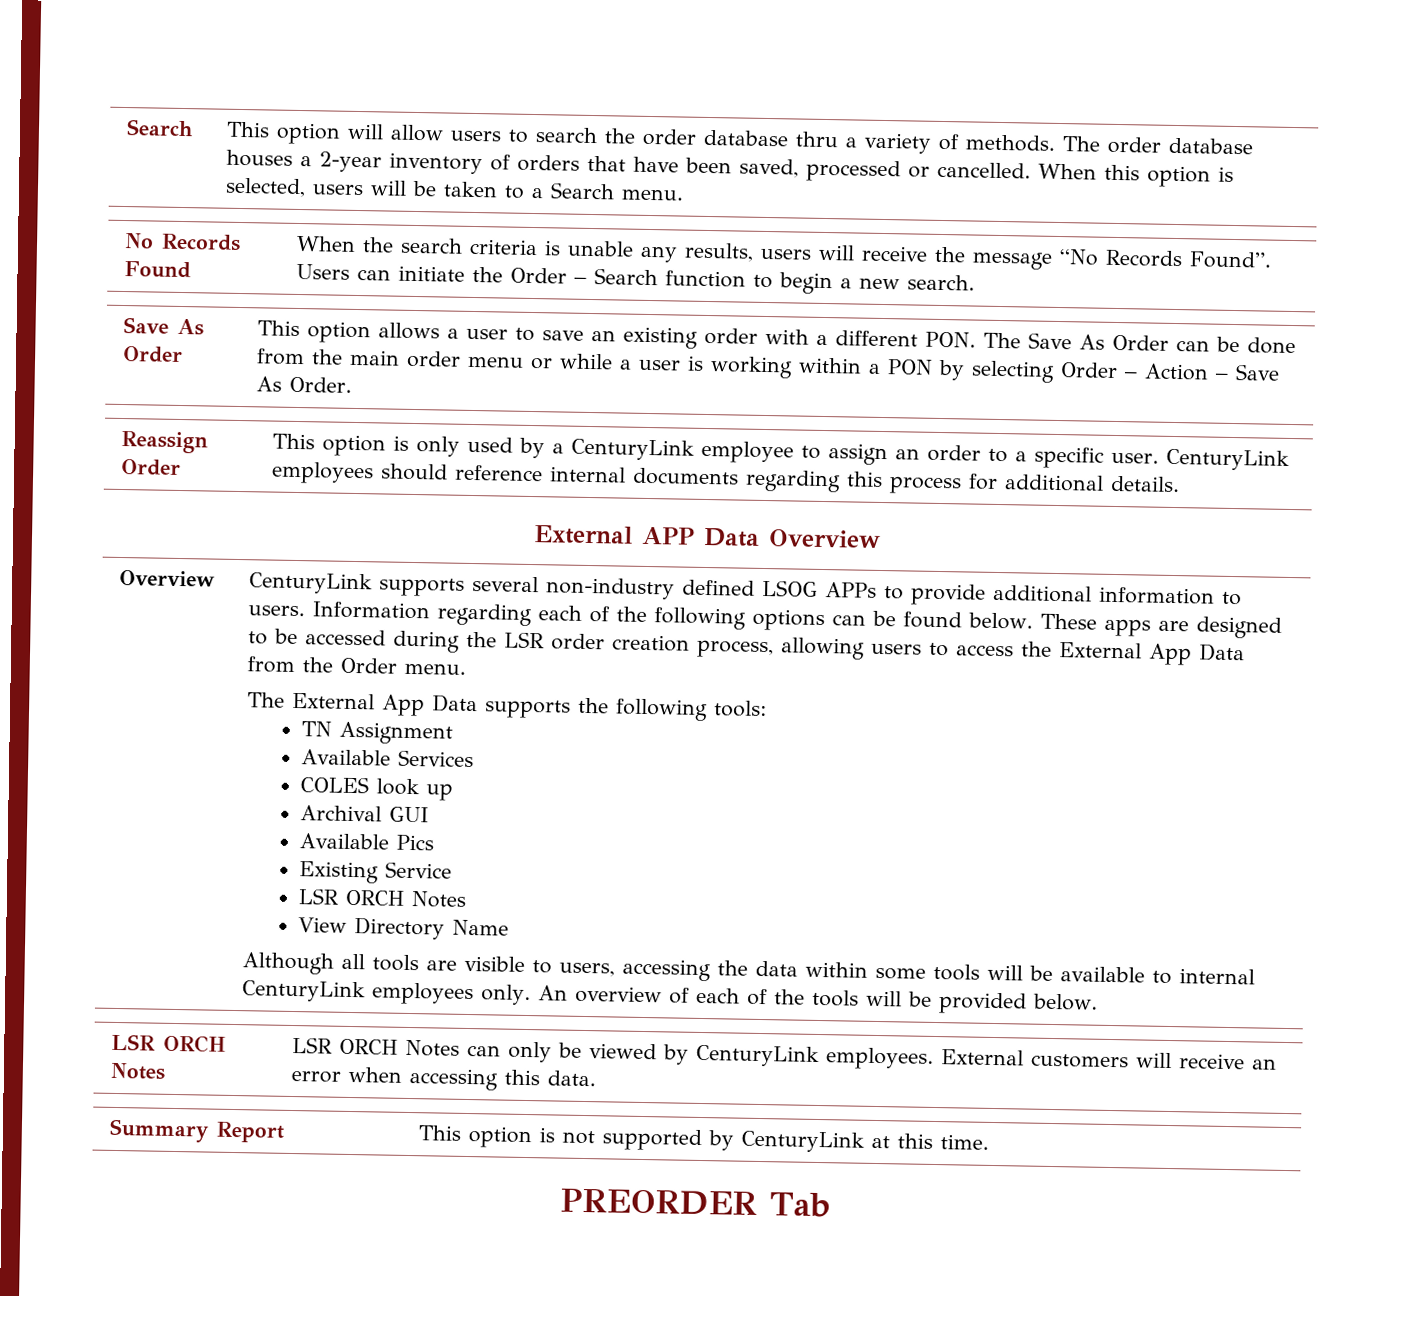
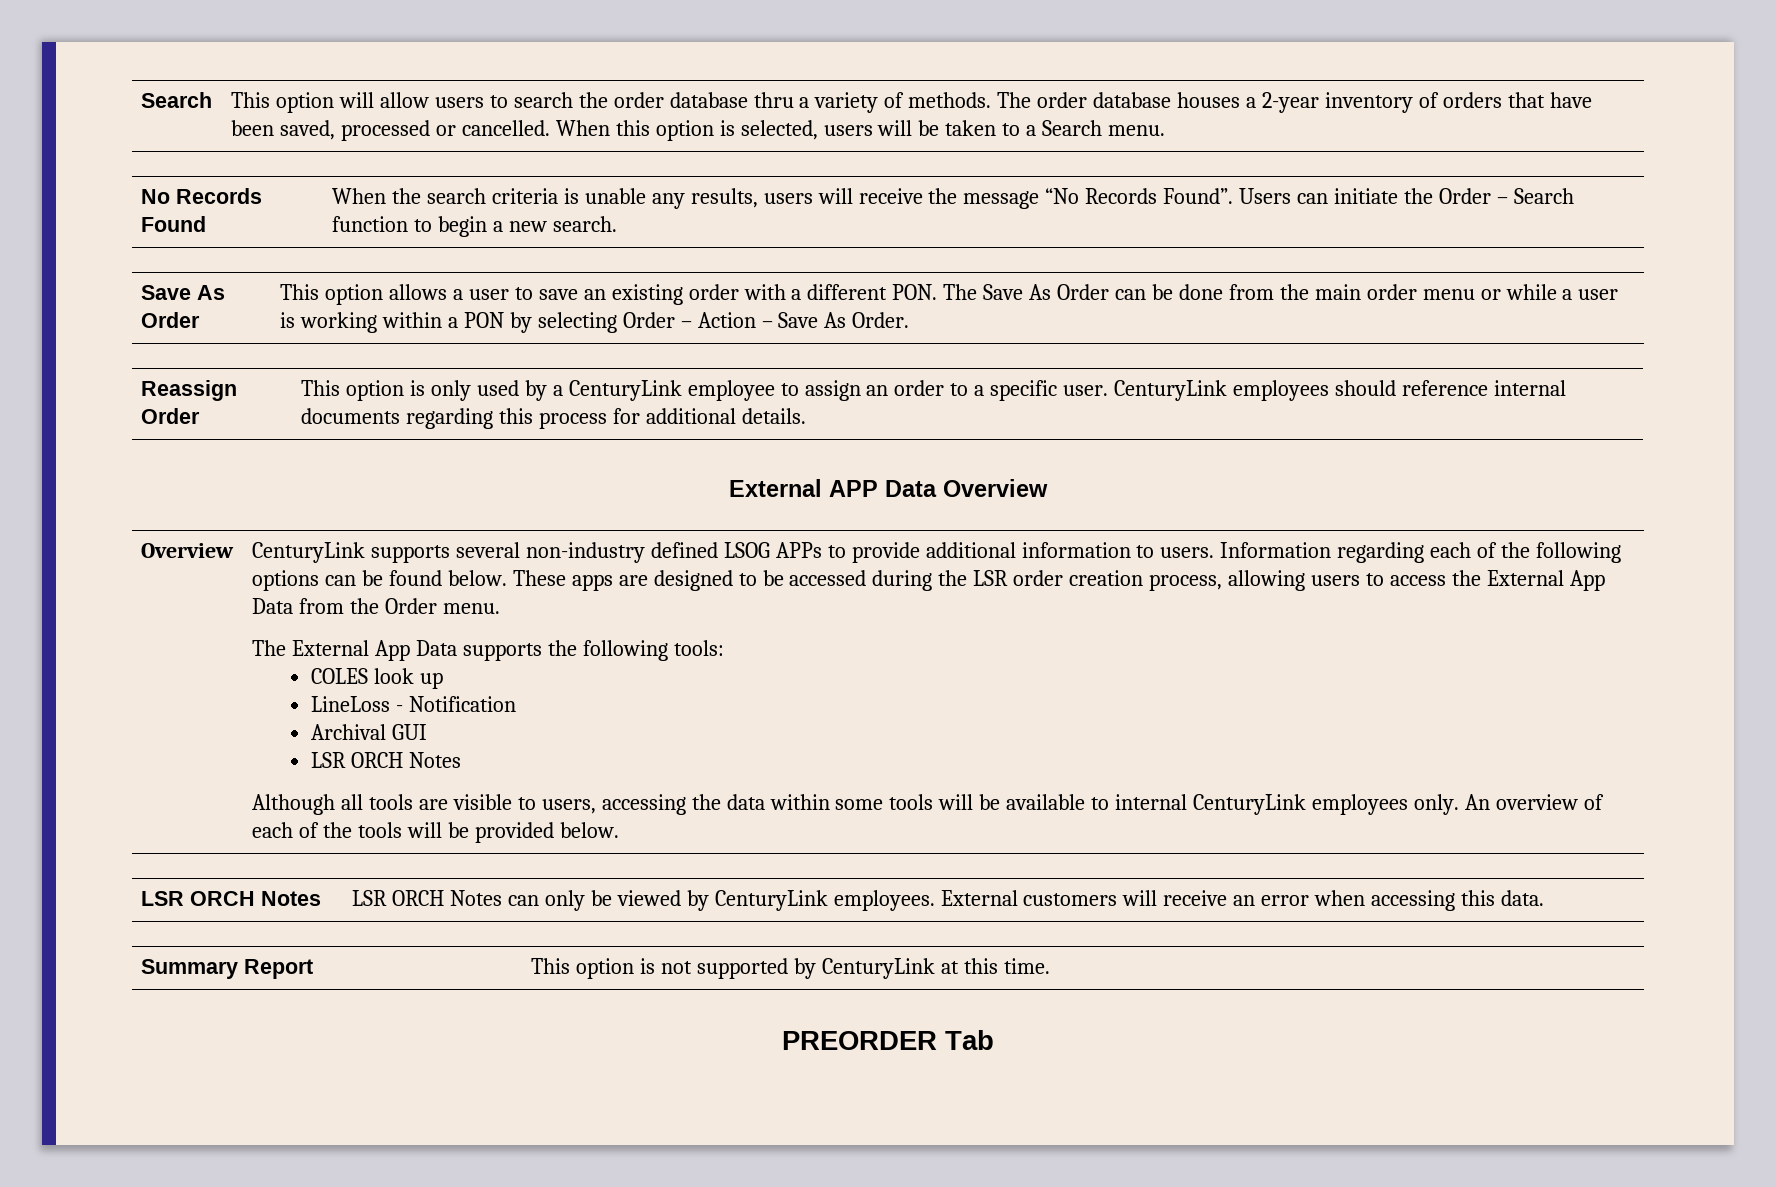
[301,721,454,745] [301,749,475,768] // TN Assignment // Available Services -> (724, 648) none
(454, 792) none -> [311,696,516,712] // LineLoss - Notification
[299,833,435,851] [299,861,453,884] [298,888,467,908] [298,917,510,940] // Available Pics // Existing Service // LSR ORCH Notes // View Directory Name -> [311,752,461,768] // LSR ORCH Notes

